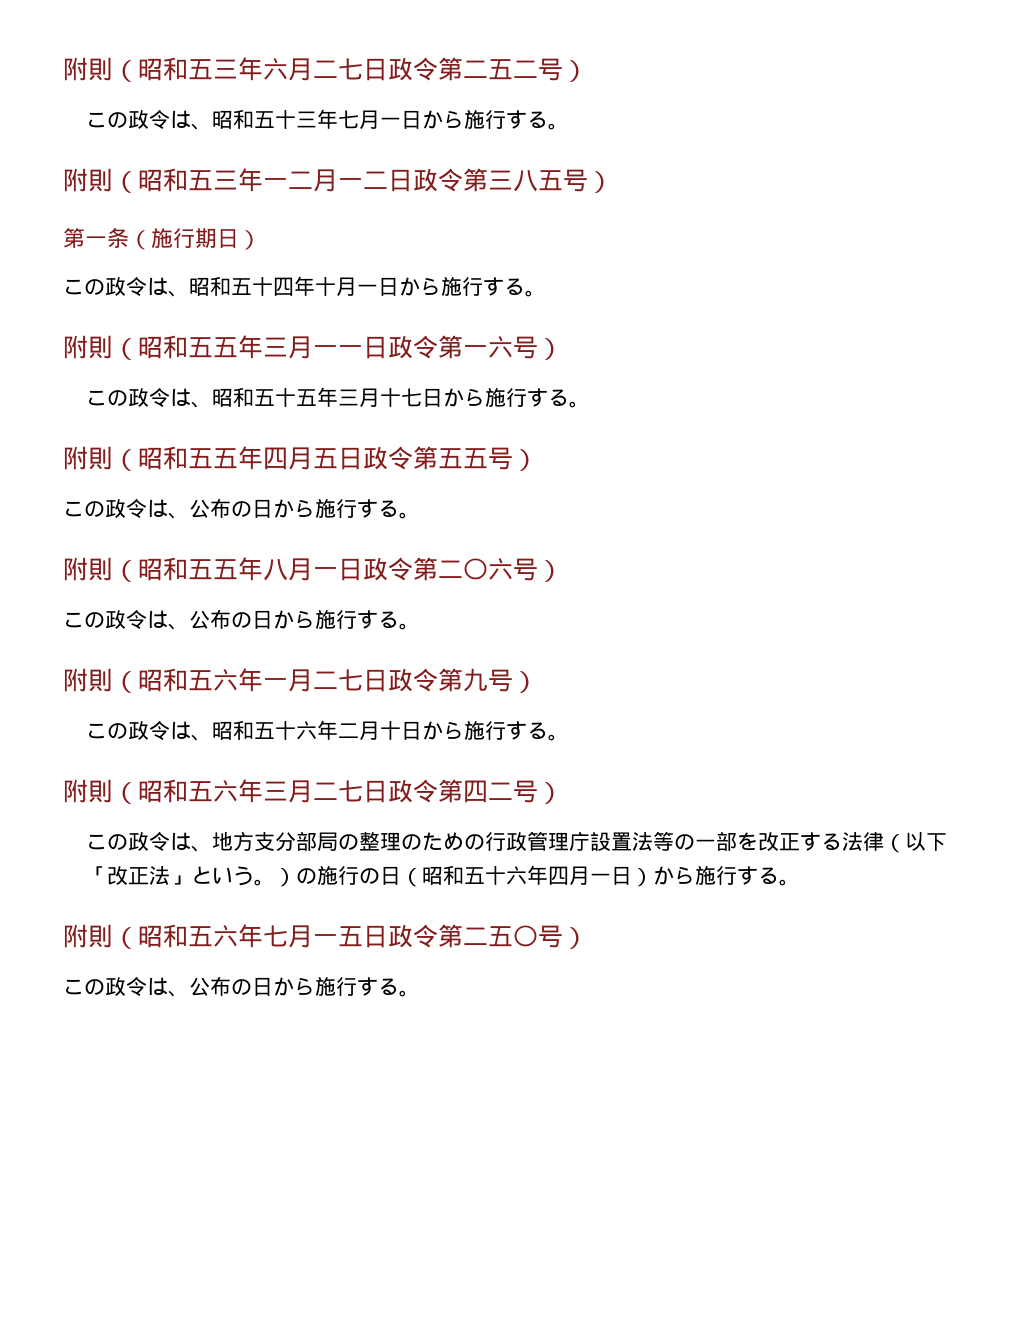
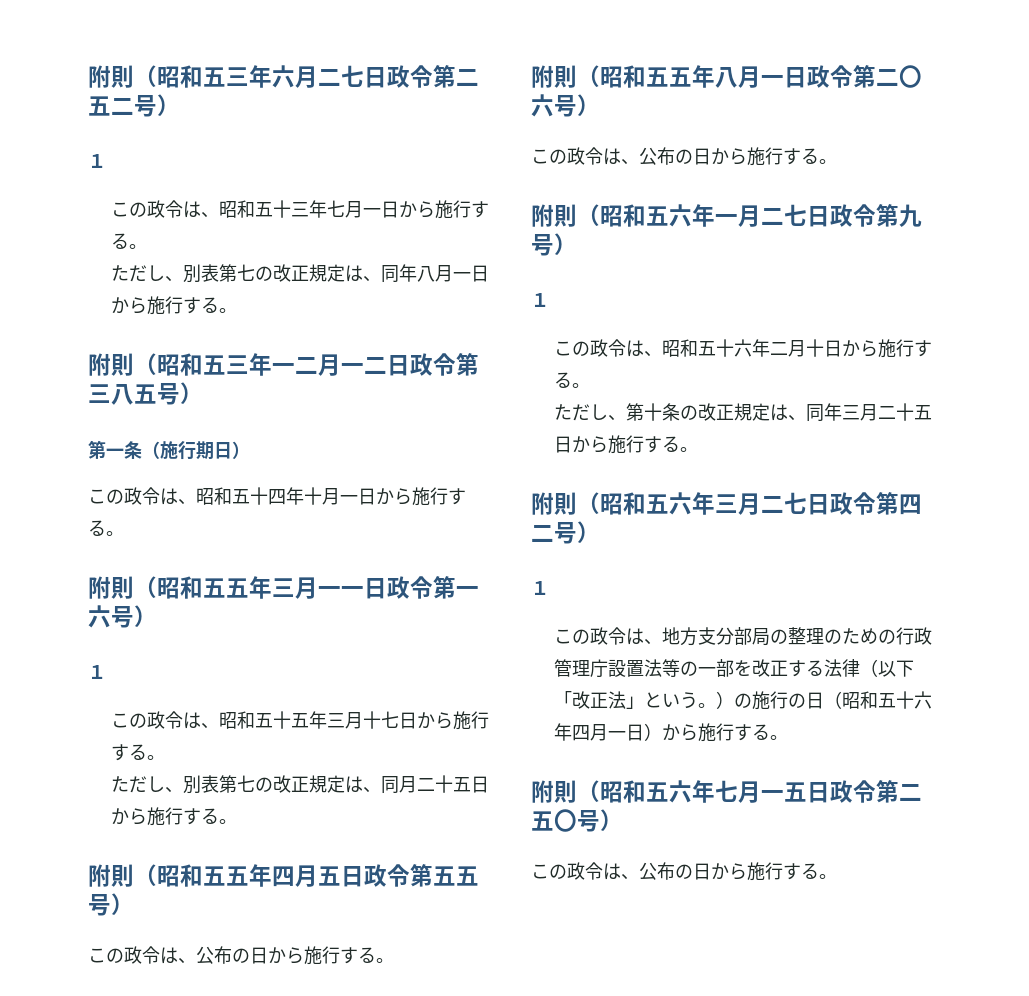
(588, 71) none -> [88,154,106,168] // １
(569, 126) none -> [111,264,490,283] [111,296,238,315] // ただし、別表第七の改正規定は、同年八月一日から施行する。
(563, 349) none -> [88,665,106,679] // １
(590, 404) none -> [111,775,490,794] [111,807,238,826] // ただし、別表第七の改正規定は、同月二十五日から施行する。
(538, 682) none -> [531,293,549,307] // １
(569, 737) none -> [554,403,933,422] [554,435,699,454] // ただし、第十条の改正規定は、同年三月二十五日から施行する。
(563, 793) none -> [531,581,549,595] // １

